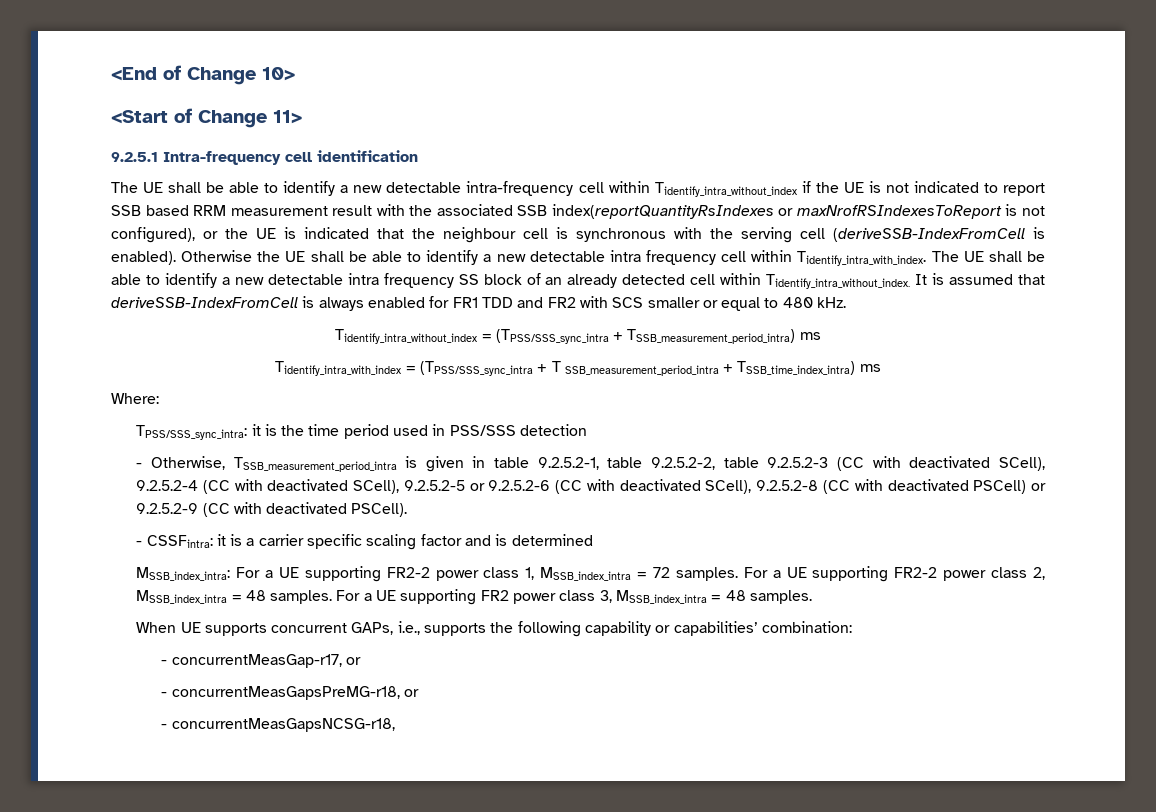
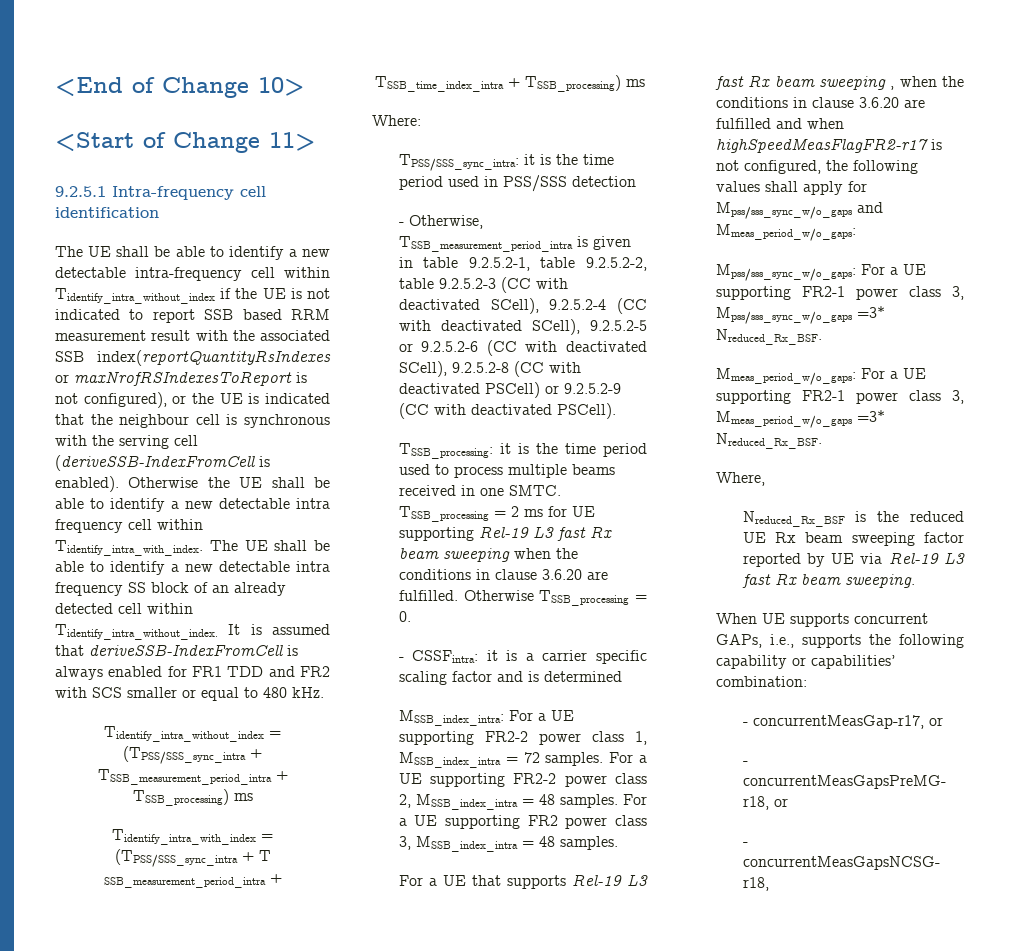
[627,329,796,344] TSSB_measurement_period_intra) -> [97,769,288,785] [132,789,229,806] TSSB_measurement_period_intra + TSSB_processing)
[737,361,856,375] TSSB_time_index_intra) -> [374,75,621,92] TSSB_time_index_intra + TSSB_processing)
(408, 510) none -> [398,443,647,459] [398,464,615,478] [398,485,561,496] [398,506,595,522] [398,526,612,541] [398,548,578,562] [398,569,608,580] [398,590,647,606] [398,611,411,622] // TSSB_processing: it is the time period used to process multiple beams received in one SMTC. TSSB_processing = 2 ms for UE supporting Rel-19 L3 fast Rx beam sweeping when the conditions in clause 3.6.20 are fulfilled. Otherwise TSSB_processing = 0.
(813, 597) none -> [398,874,648,889] [714,75,964,90] [715,97,925,108] [715,118,844,129] [715,138,942,153] [715,160,918,174] [715,181,867,195] [715,202,883,219] [715,224,856,241] [715,264,926,281] [715,286,964,300] [715,306,885,324] [715,329,822,345] [715,368,926,385] [715,390,964,404] [715,410,885,428] [715,433,822,449] [715,472,765,486] [742,511,964,527] [742,532,964,546] [742,552,965,567] [741,573,915,588] // For a UE that supports Rel-19 L3 fast Rx beam sweeping , when the conditions in clause 3.6.20 are fulfilled and when highSpeedMeasFlagFR2-r17 is not configured, the following values shall apply for Mpss/sss_sync_w/o_gaps and Mmeas_period_w/o_gaps: // Mpss/sss_sync_w/o_gaps: For a UE supporting FR2-1 power class 3, Mpss/sss_sync_w/o_gaps =3* Nreduced_Rx_BSF. // Mmeas_period_w/o_gaps: For a UE supporting FR2-1 power class 3, Mmeas_period_w/o_gaps =3* Nreduced_Rx_BSF. // Where, // Nreduced_Rx_BSF is the reduced UE Rx beam sweeping factor reported by UE via Rel-19 L3 fast Rx beam sweeping.

